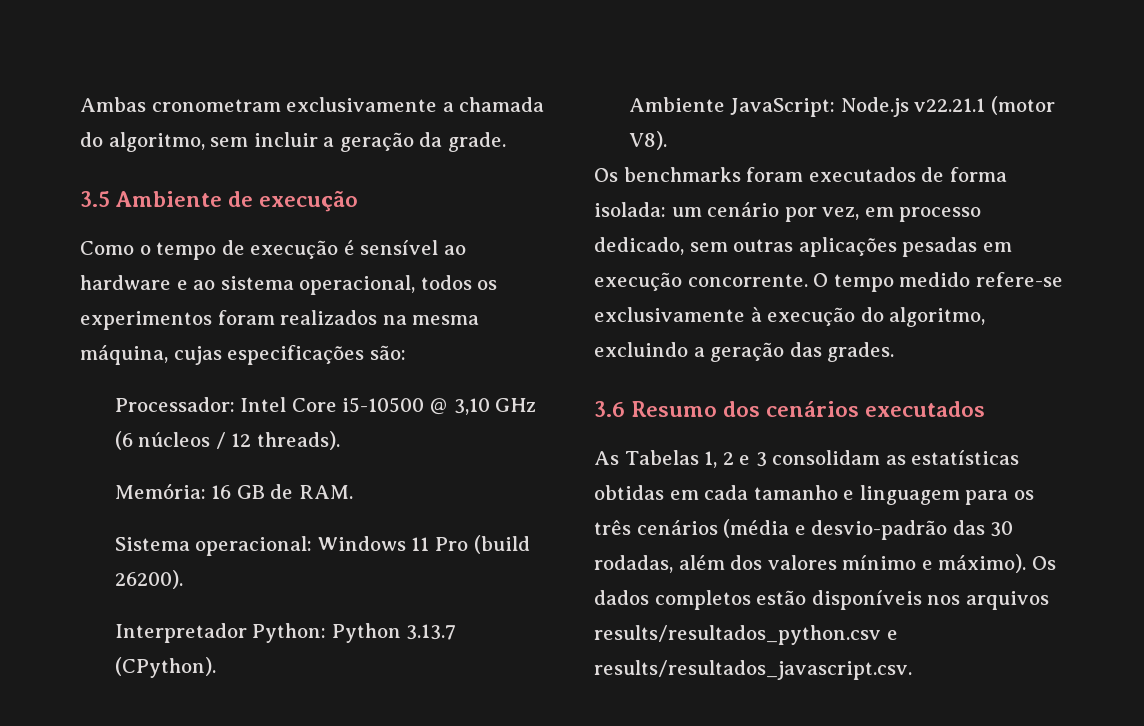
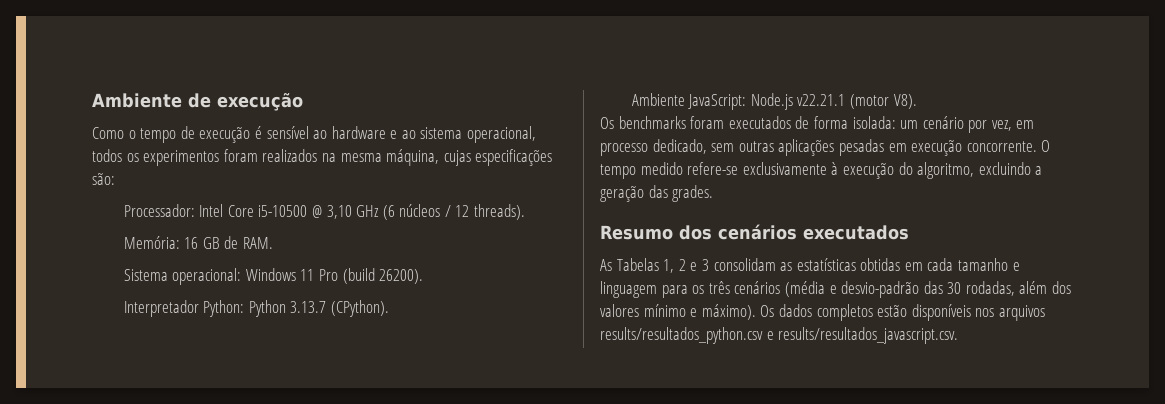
[80,97,545,112] [80,132,506,152] [80,191,110,207] Ambas cronometram exclusivamente a chamada do algoritmo, sem incluir a geração da grade. // 3.5 -> (92, 100) none
[594,401,625,417] 3.6 -> (714, 193) none

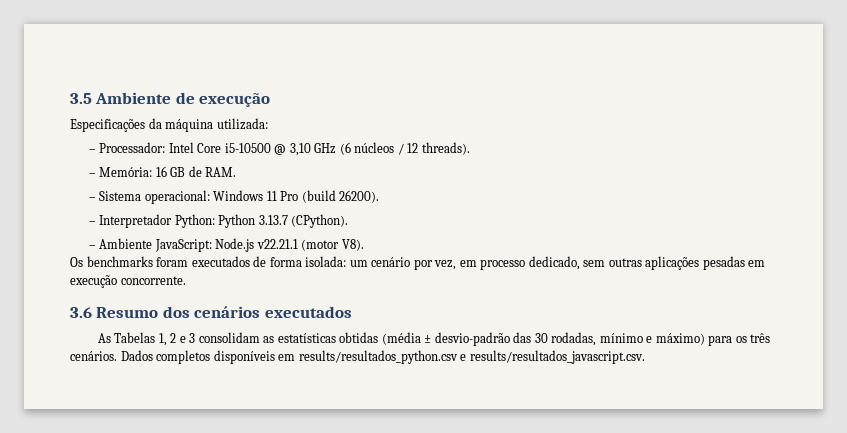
(92, 100) none -> [70,93,92,104] 3.5
[92,126,537,143] [92,149,553,166] [92,172,115,185] Como o tempo de execução é sensível ao hardware e ao sistema operacional, todos os experimentos foram realizados na mesma máquina, cujas especificações são: // -> [70,118,268,132] [88,149,96,153] Especificações da máquina utilizada: // –
(526, 212) none -> [88,173,96,177] –
(273, 243) none -> [88,197,96,201] –
(424, 276) none -> [88,221,96,225] –
(389, 308) none -> [88,245,96,249] –
[1041,140,1051,152] [600,162,1043,179] [600,185,714,202] O tempo medido refere-se exclusivamente à execução do algoritmo, excluindo a geração das grades. // -> [70,307,92,318] // 3.6
[904,258,1020,271] [600,281,1072,298] [600,304,1045,321] em cada tamanho e linguagem para os três cenários (média e desvio-padrão das 30 rodadas, além dos valores mínimo e máximo). Os dados completos estão disponíveis nos arquivos -> [381,332,771,346] [70,350,296,364] (média ± desvio-padrão das 30 rodadas, mínimo e máximo) para os três cenários. Dados completos disponíveis em

